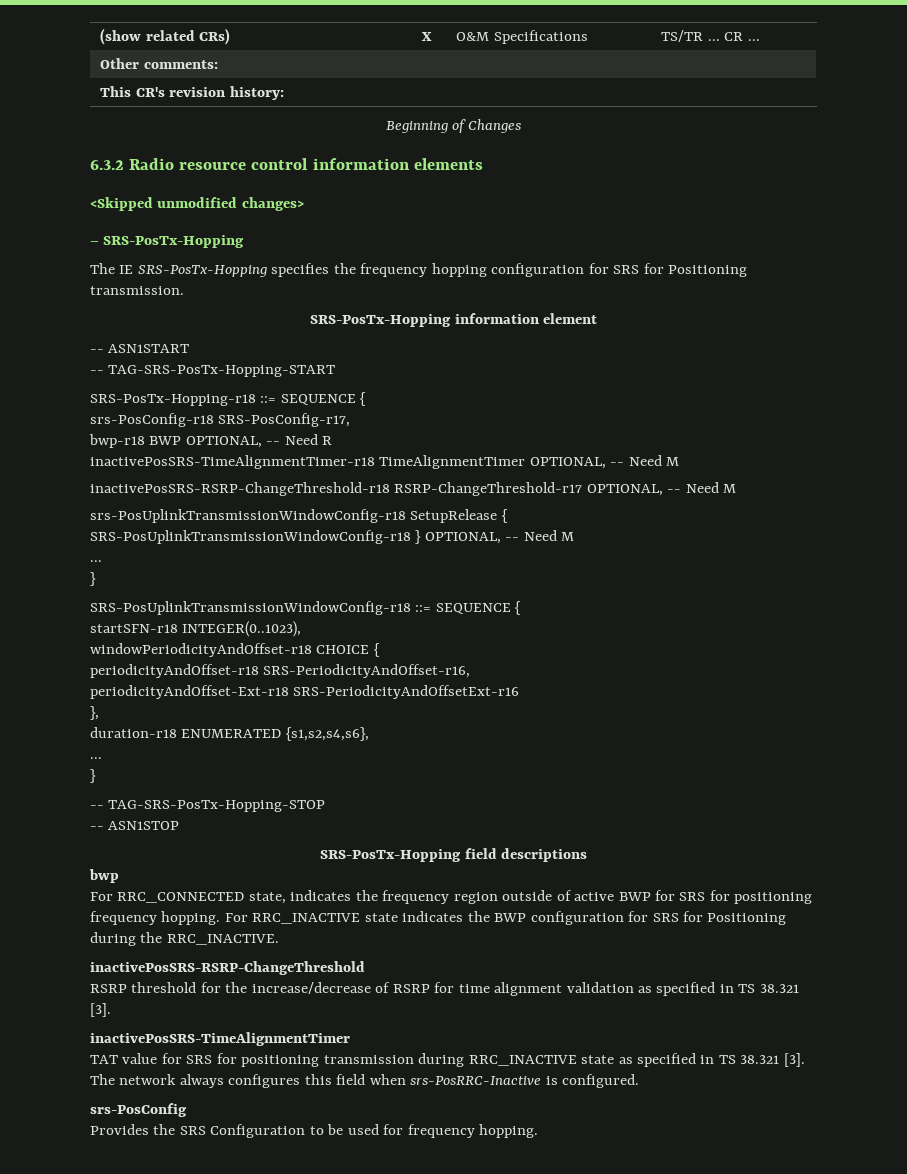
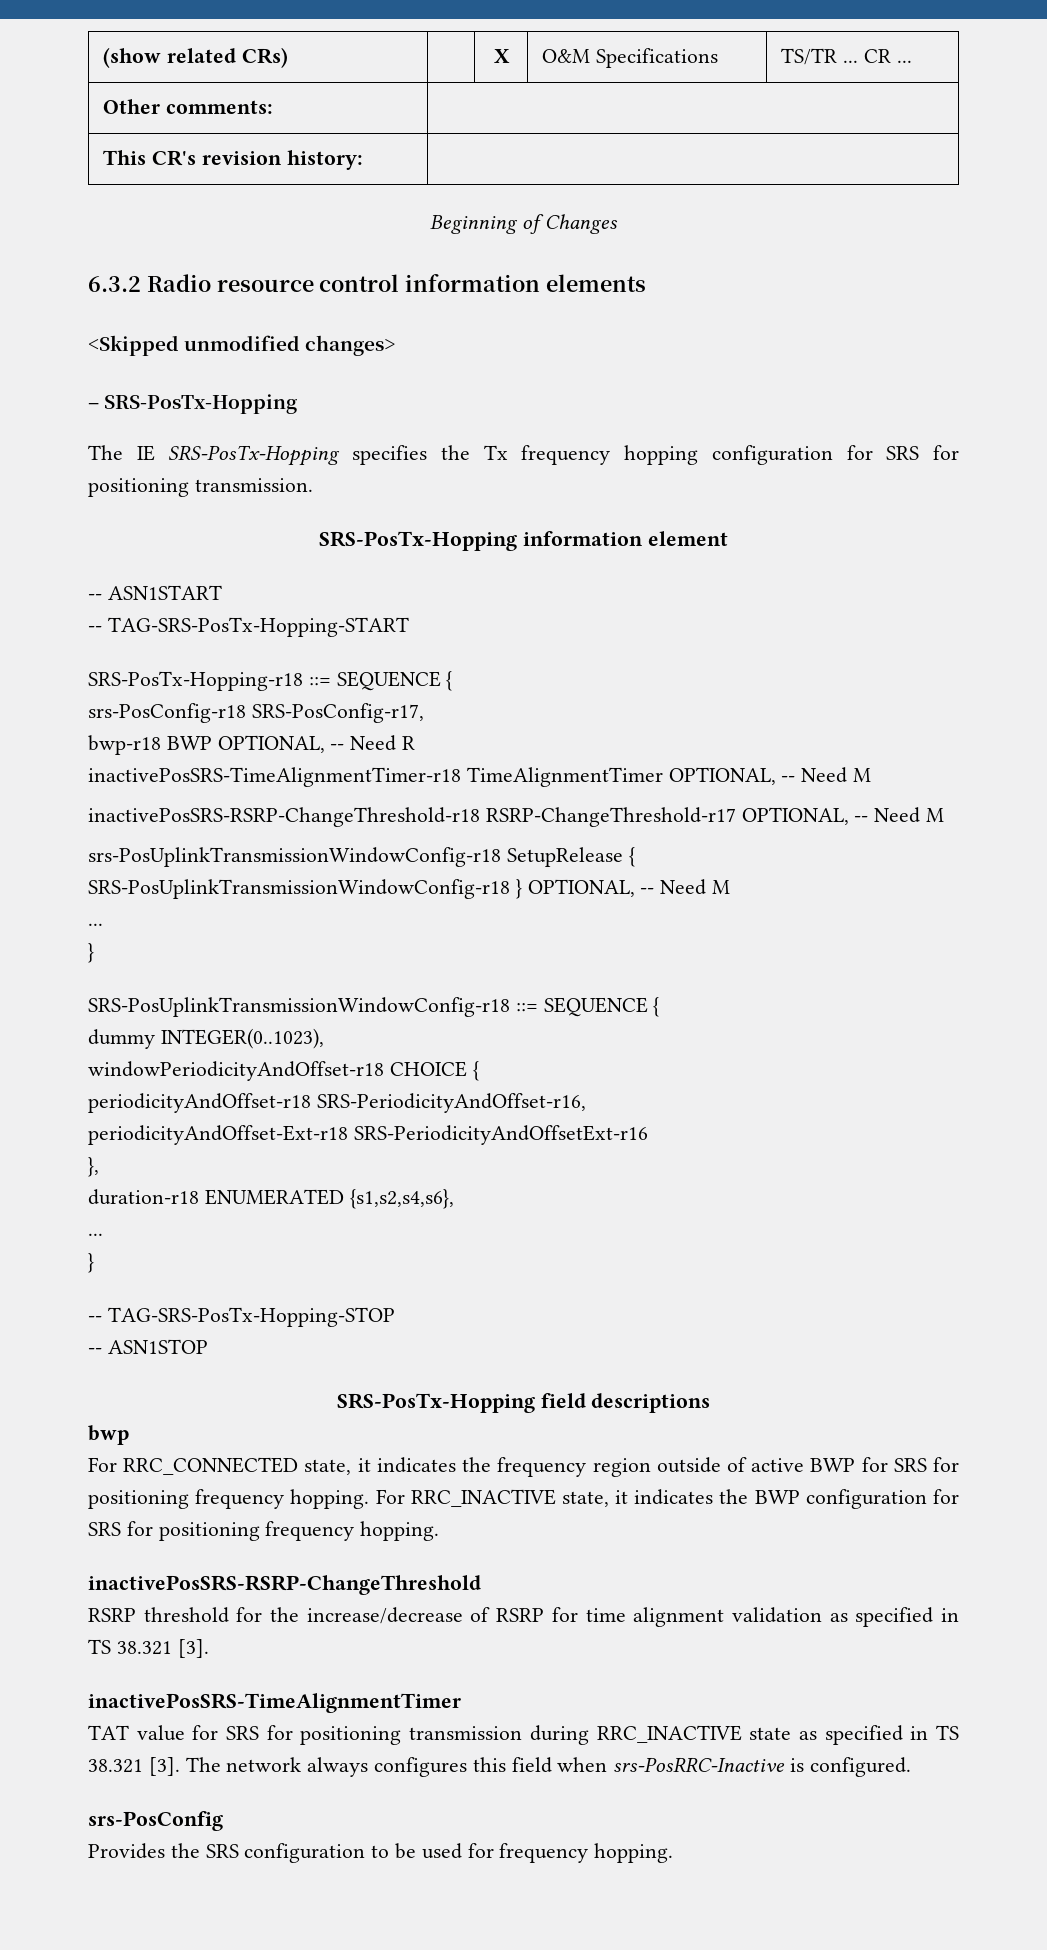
(356, 268) none -> [483,445,508,460] Tx
[668,265,748,277] Positioning -> [88,478,189,497] positioning
[90,624,178,633] startSFN-r18 -> [88,1029,155,1049] dummy
(286, 898) none -> [357,1458,371,1472] it
[364,913,398,922] state -> [561,1490,629,1507] state, it
[707,913,787,925] [90,932,279,946] Positioning during the RRC_INACTIVE. -> [158,1521,440,1541] positioning frequency hopping.
[210,1124,306,1138] Configuration -> [244,1843,366,1863] configuration

